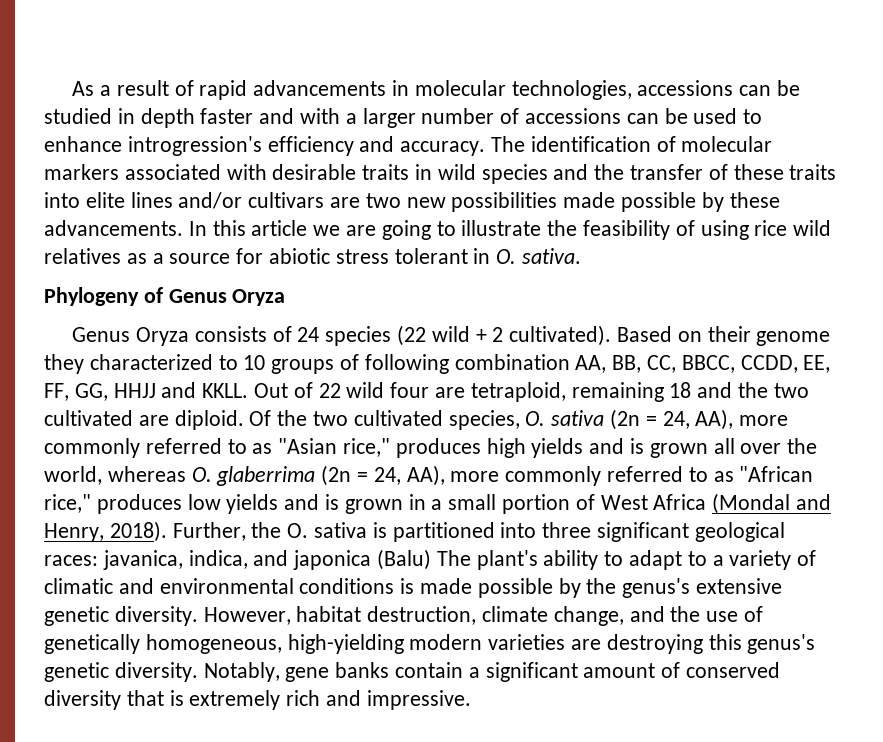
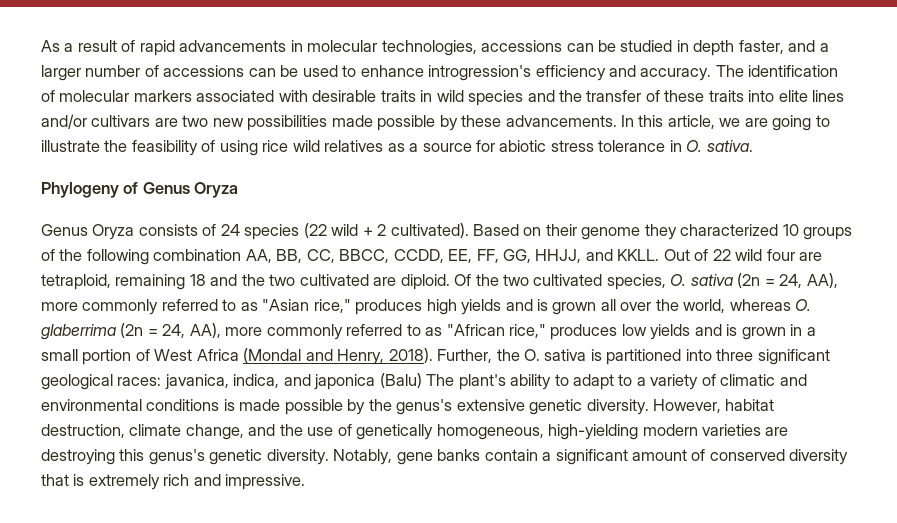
[200,108,341,124] faster and with -> [738,40,816,54] faster, and
[251,220,308,236] article -> [667,115,715,129] article,
[394,248,468,264] tolerant -> [598,140,666,152] tolerance
[218,355,238,370] to -> (779, 230) none
(360, 362) none -> [59,249,83,261] the
[113,383,156,398] HHJJ -> [535,249,582,263] HHJJ,

